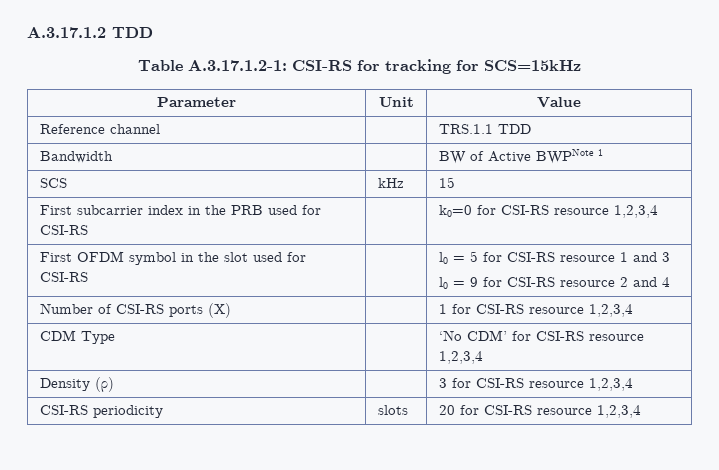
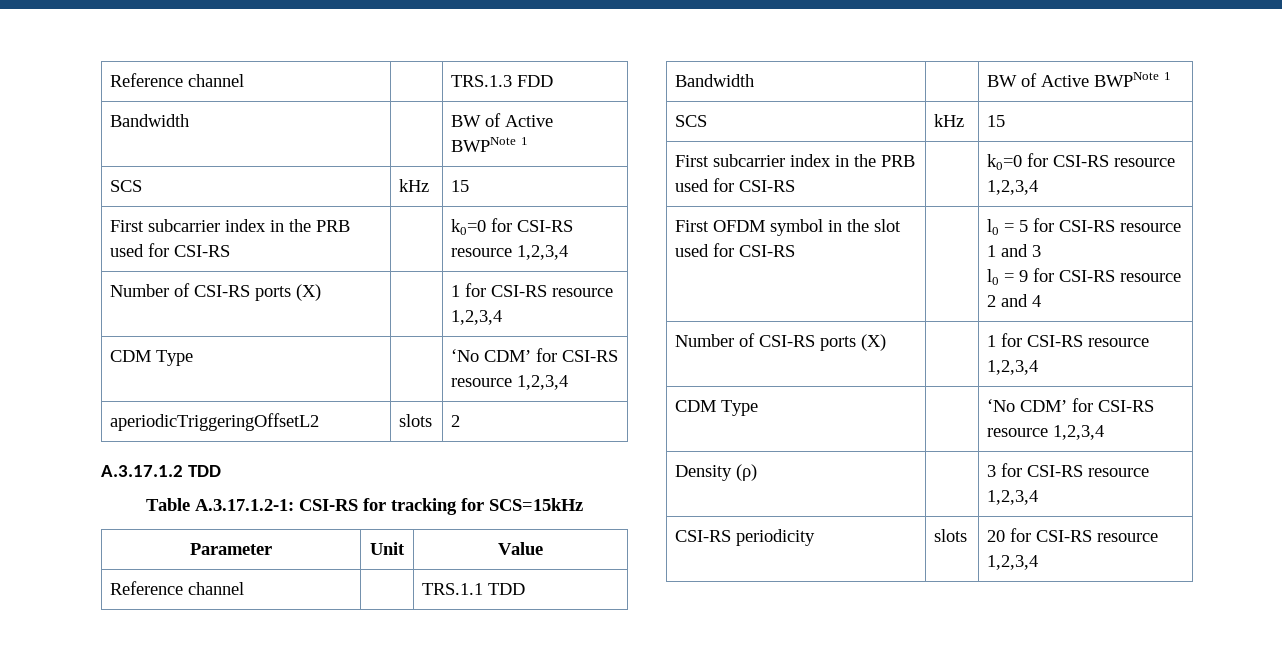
(27, 32) none -> [110,73,245,87] [451,75,554,87] [110,114,190,127] [451,113,554,127] [451,137,529,152] [110,180,143,192] [399,179,430,192] [451,180,470,192] [110,219,351,232] [110,243,231,257] [451,218,574,235] [451,245,569,260] [110,283,322,301] [451,283,614,297] [451,310,503,325] [110,350,194,366] [451,348,619,362] [451,375,569,390] [110,413,320,431] [399,414,433,427] [451,415,461,427] Reference channel | | TRS.1.3 FDD // Bandwidth | | BW of Active BWPNote 1 // SCS | kHz | 15 // First subcarrier index in the PRB used for CSI-RS | | k0=0 for CSI-RS resource 1,2,3,4 // Number of CSI-RS ports (X) | | 1 for CSI-RS resource 1,2,3,4 // CDM Type | | ‘No CDM’ for CSI-RS resource 1,2,3,4 // aperiodicTriggeringOffsetL2 | slots | 2 //

